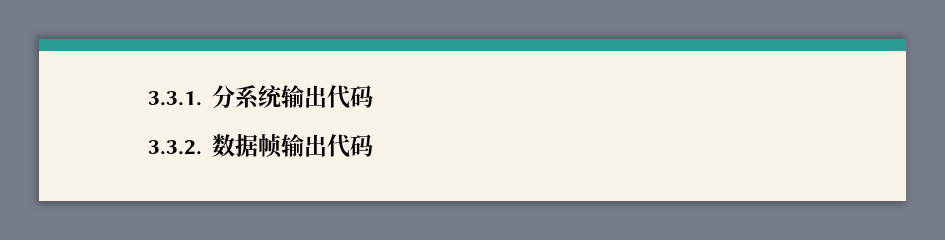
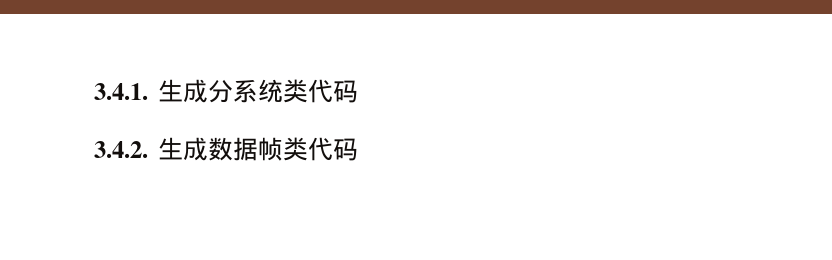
[148,85,373,109] [148,134,327,158] 3.3.1.分系统输出代码 // 3.3.2.数据帧输出 -> [94,79,359,103] [94,137,309,161] 3.4.1.生成分系统类代码 // 3.4.2.生成数据帧类

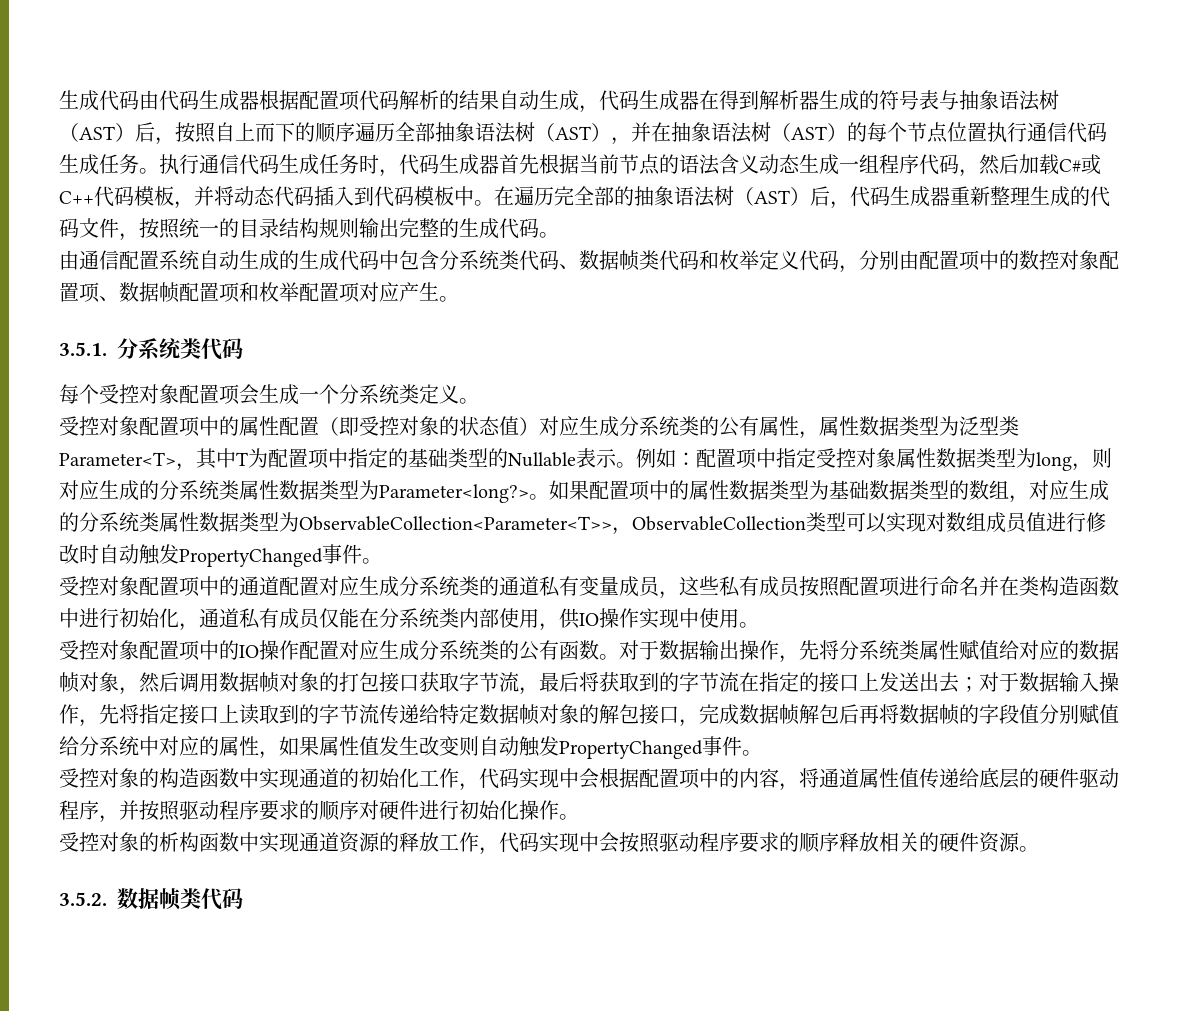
[94,79,359,103] [94,137,209,161] 3.4.1.生成分系统类代码 // 3.4.2.生成 -> [59,90,1059,113] [59,122,1107,145] [59,154,1101,177] [59,186,1110,209] [59,218,559,241] [59,250,1119,273] [59,282,459,303] [59,338,243,360] [59,384,479,405] [59,416,1019,439] [59,448,1112,471] [59,480,1109,503] [59,512,1106,535] [59,544,382,567] [59,576,1119,599] [59,608,759,631] [59,640,1119,663] [59,672,1119,695] [59,704,1119,727] [59,736,762,759] [59,768,1119,791] [59,800,579,823] [59,832,1039,855] [59,892,107,906] 生成代码由代码生成器根据配置项代码解析的结果自动生成，代码生成器在得到解析器生成的符号表与抽象语法树（AST）后，按照自上而下的顺序遍历全部抽象语法树（AST），并在抽象语法树（AST）的每个节点位置执行通信代码生成任务。执行通信代码生成任务时，代码生成器首先根据当前节点的语法含义动态生成一组程序代码，然后加载C#或C++代码模板，并将动态代码插入到代码模板中。在遍历完全部的抽象语法树（AST）后，代码生成器重新整理生成的代码文件，按照统一的目录结构规则输出完整的生成代码。 // 由通信配置系统自动生成的生成代码中包含分系统类代码、数据帧类代码和枚举定义代码，分别由配置项中的数控对象配置项、数据帧配置项和枚举配置项对应产生。 // 3.5.1.分系统类代码 // 每个受控对象配置项会生成一个分系统类定义。 // 受控对象配置项中的属性配置（即受控对象的状态值）对应生成分系统类的公有属性，属性数据类型为泛型类Parameter<T>，其中T为配置项中指定的基础类型的Nullable表示。例如：配置项中指定受控对象属性数据类型为long，则对应生成的分系统类属性数据类型为Parameter<long?>。如果配置项中的属性数据类型为基础数据类型的数组，对应生成的分系统类属性数据类型为ObservableCollection<Parameter<T>>，ObservableCollection类型可以实现对数组成员值进行修改时自动触发PropertyChanged事件。 // 受控对象配置项中的通道配置对应生成分系统类的通道私有变量成员，这些私有成员按照配置项进行命名并在类构造函数中进行初始化，通道私有成员仅能在分系统类内部使用，供IO操作实现中使用。 // 受控对象配置项中的IO操作配置对应生成分系统类的公有函数。对于数据输出操作，先将分系统类属性赋值给对应的数据帧对象，然后调用数据帧对象的打包接口获取字节流，最后将获取到的字节流在指定的接口上发送出去；对于数据输入操作，先将指定接口上读取到的字节流传递给特定数据帧对象的解包接口，完成数据帧解包后再将数据帧的字段值分别赋值给分系统中对应的属性，如果属性值发生改变则自动触发PropertyChanged事件。 // 受控对象的构造函数中实现通道的初始化工作，代码实现中会根据配置项中的内容，将通道属性值传递给底层的硬件驱动程序，并按照驱动程序要求的顺序对硬件进行初始化操作。 // 受控对象的析构函数中实现通道资源的释放工作，代码实现中会按照驱动程序要求的顺序释放相关的硬件资源。 // 3.5.2.

